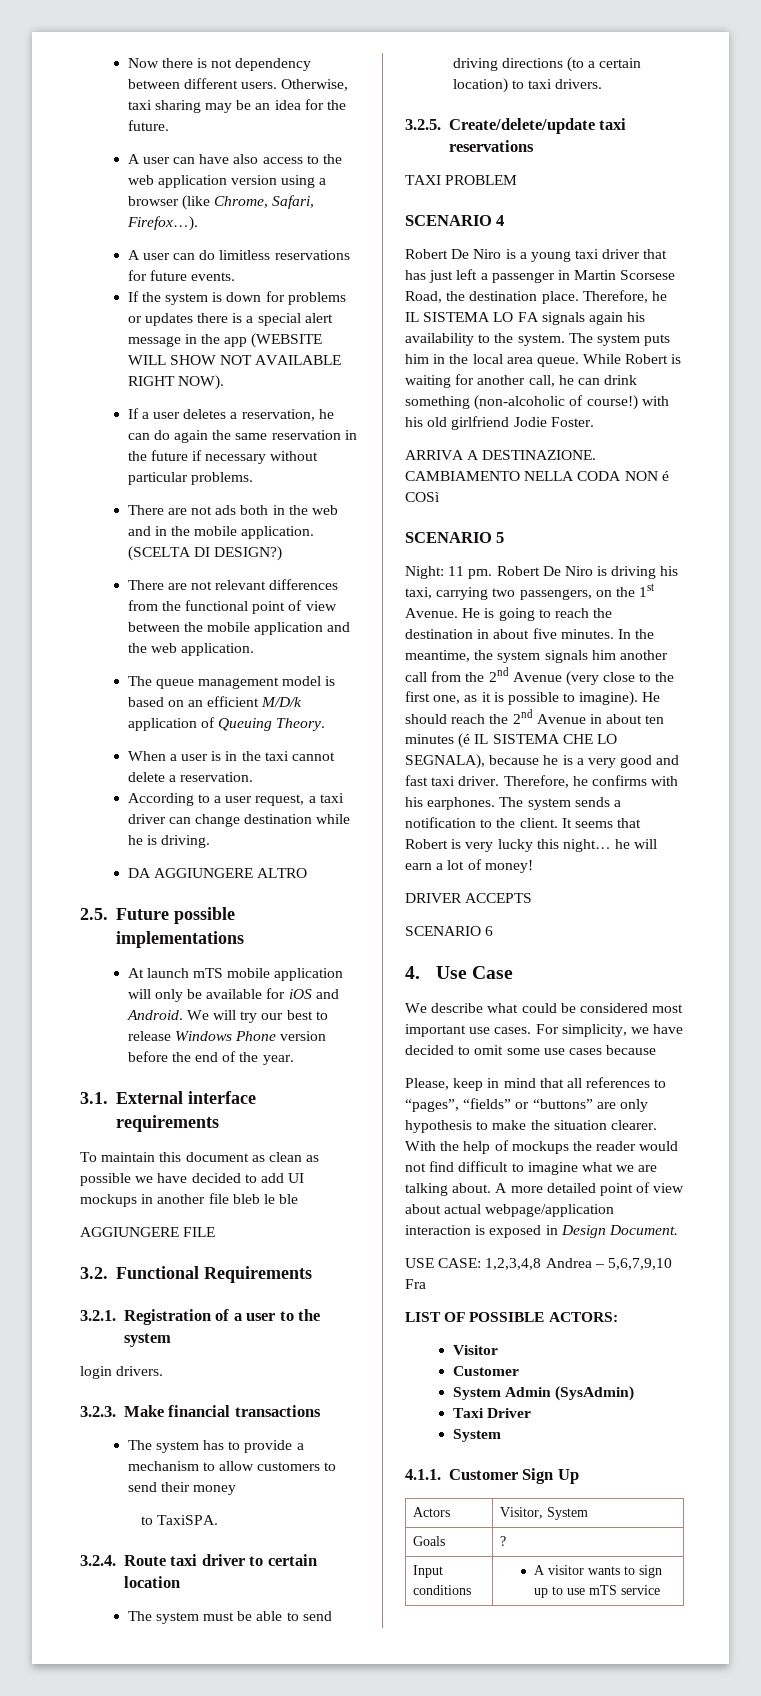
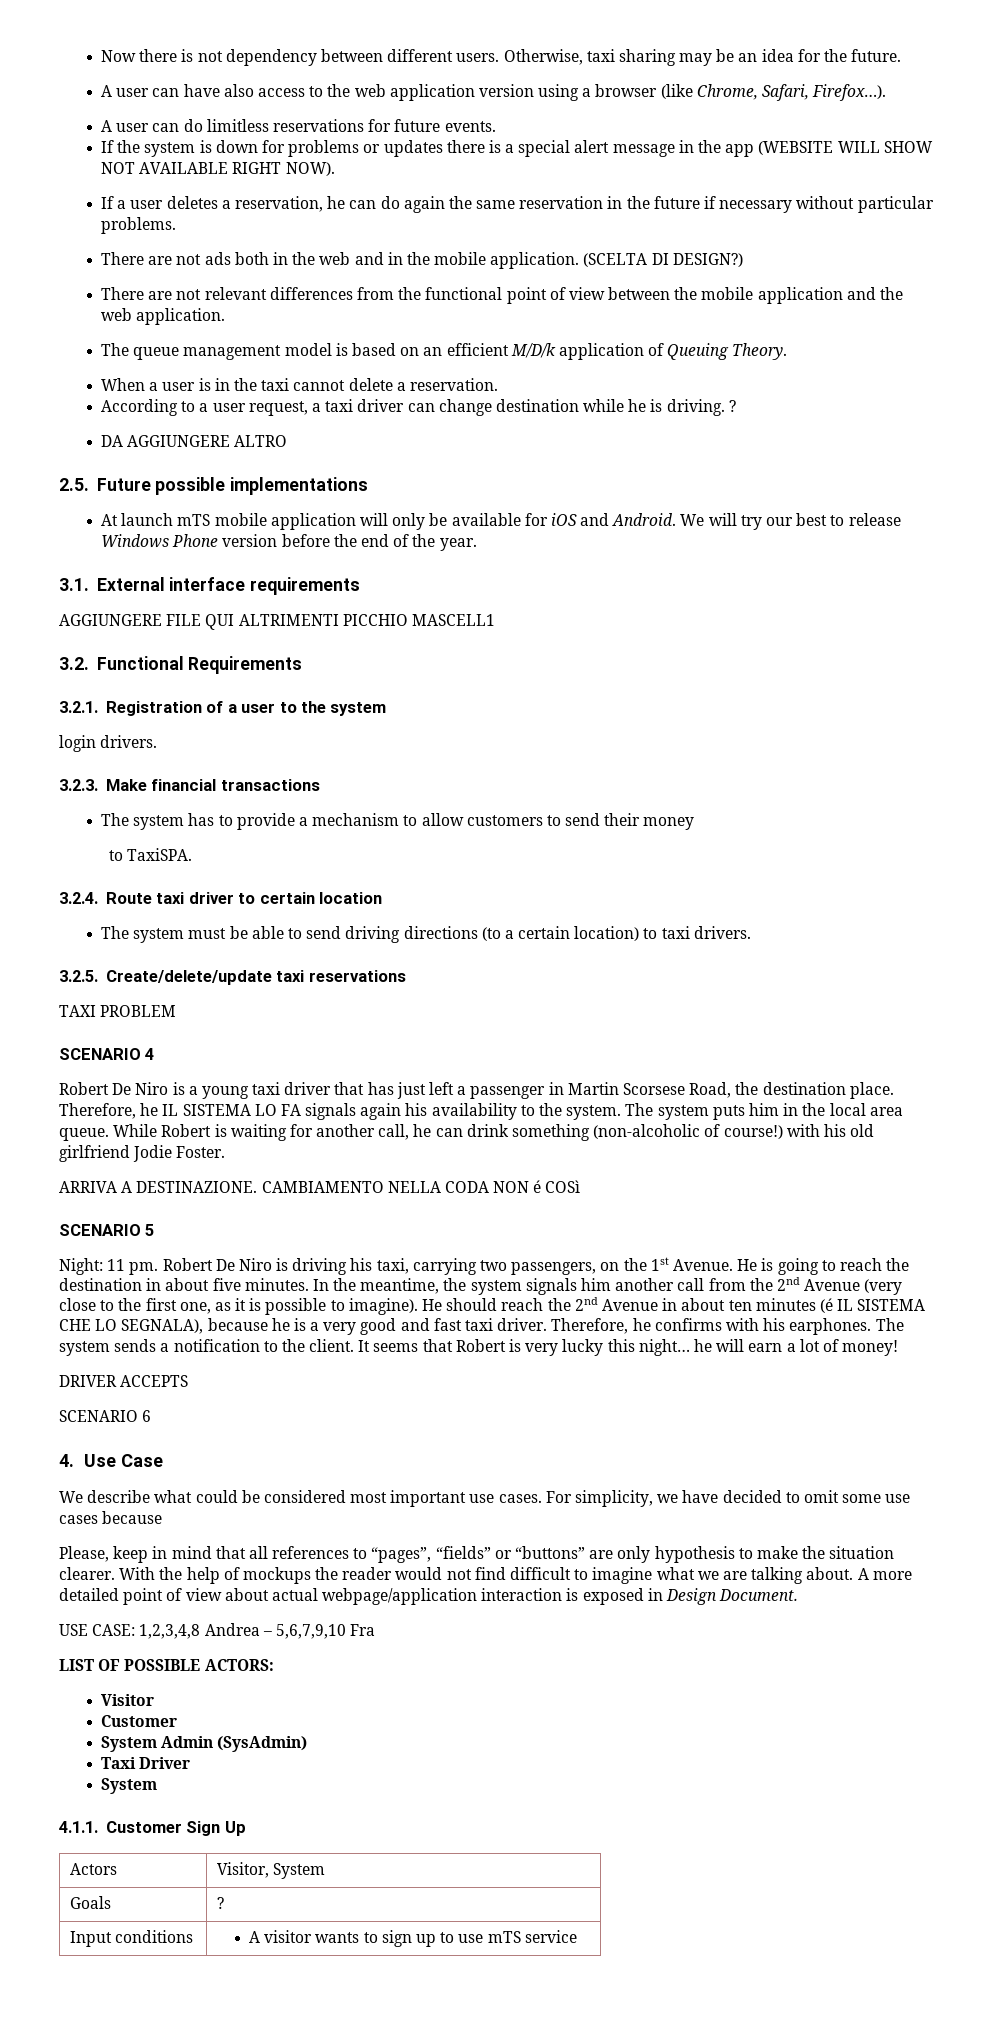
(211, 841) none -> [728,400,736,412] ?
[80,1152,320,1162] [80,1173,305,1186] [80,1193,299,1207] [80,1227,216,1237] To maintain this document as clean as possible we have decided to add UI mockups in another file bleb le ble // AGGIUNGERE FILE -> [59,614,495,630] AGGIUNGERE FILE QUI ALTRIMENTI PICCHIO MASCELL1

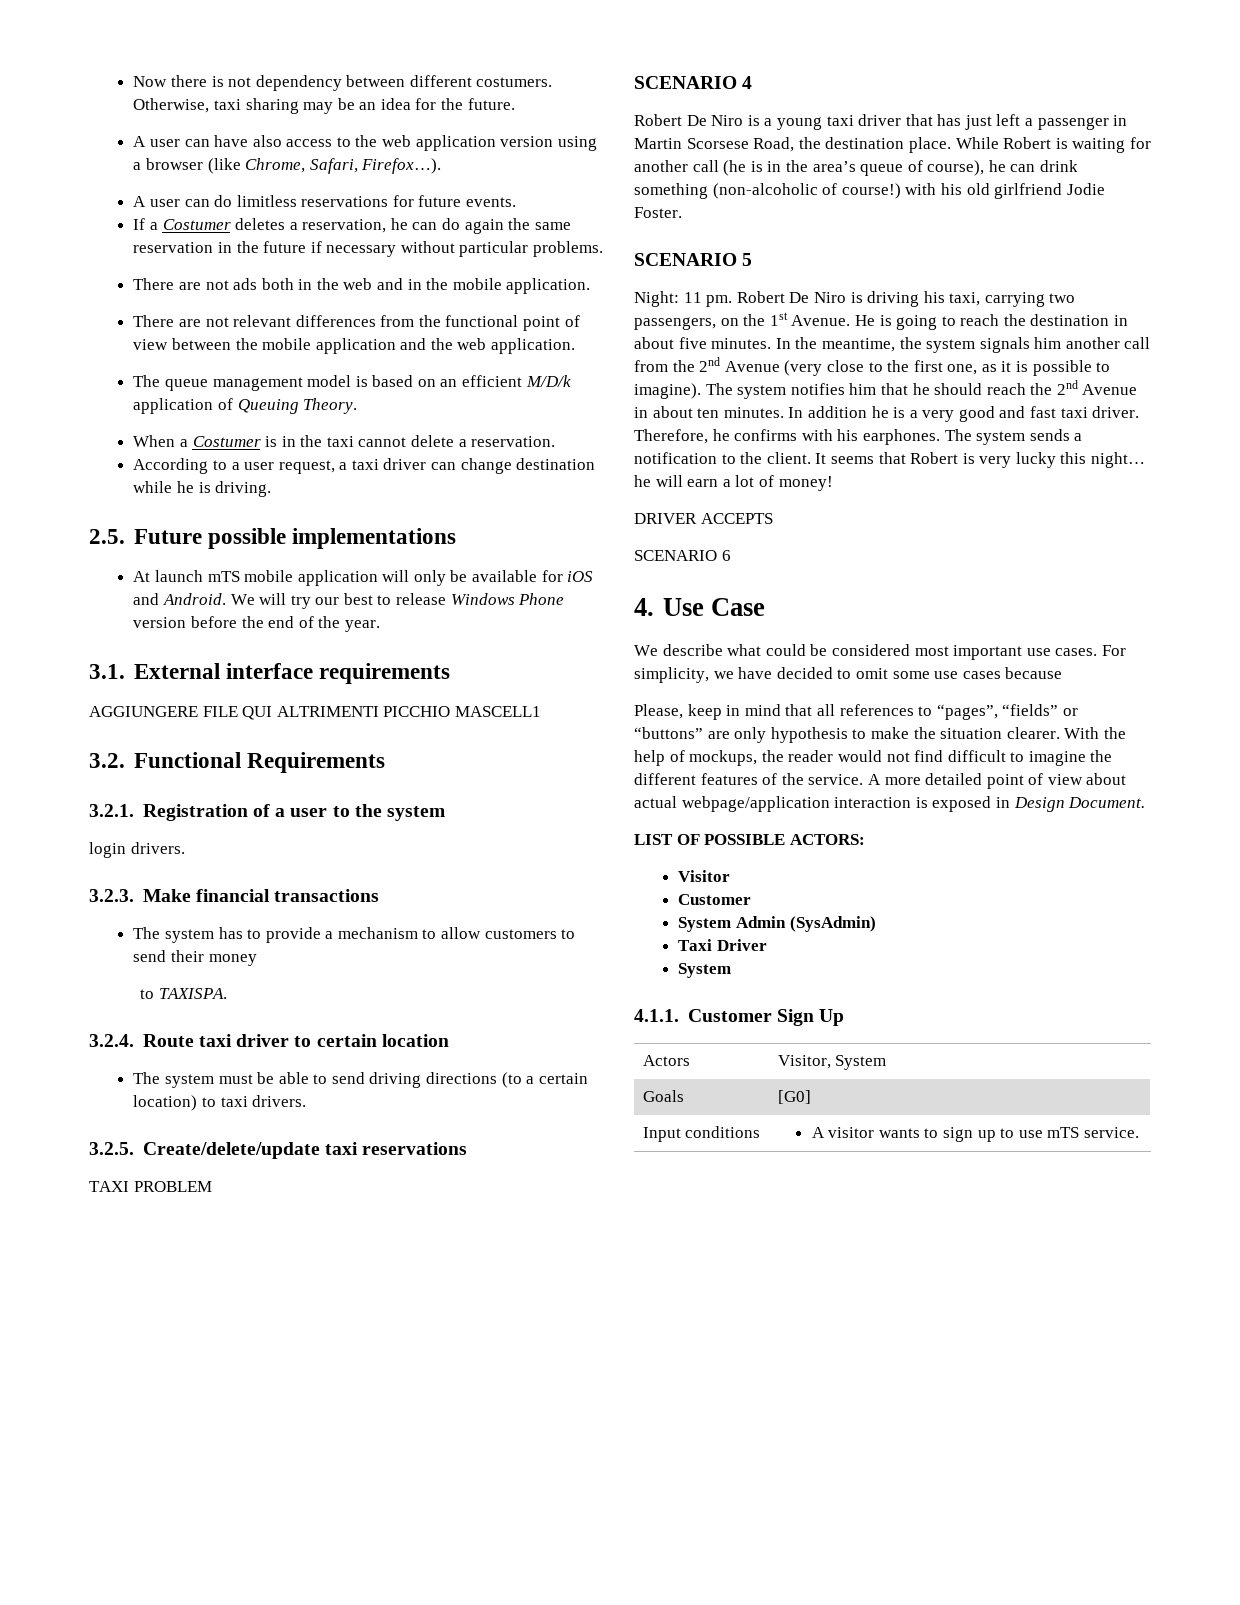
[456,53,500,62] users. -> [476,77,553,87] costumers.
[117,140,933,157] [101,162,335,176] [101,196,164,209] the system is down for problems or updates there is a special alert message in the app (WEBSITE WILL SHOW NOT AVAILABLE RIGHT NOW). // If a user -> [149,219,231,230] a Costumer
[583,253,743,267] (SCELTA DI DESIGN?) -> (591, 286) none
[162,382,196,391] user -> [192,436,261,447] Costumer
[728,400,736,412] [101,435,288,447] ? // DA AGGIUNGERE ALTRO -> (272, 489) none
[127,848,193,861] TaxiSPA. -> [158,988,227,999] TAXISPA.
[59,1103,903,1120] [59,1128,109,1141] Therefore, he IL SISTEMA LO FA signals again his availability to the system. The system puts him in the local area queue. -> (951, 145) none
[378,1124,410,1140] call, -> [692,160,985,176] call (he is in the area’s queue of course),
[59,1180,581,1193] // ARRIVA A DESTINAZIONE. CAMBIAMENTO NELLA CODA NON é COSì -> (682, 212) none
[422,1299,443,1311] He -> [705,383,930,399] The system notifies him that he
[755,1298,926,1313] [59,1318,268,1334] minutes (é IL SISTEMA CHE LO SEGNALA), because -> [723,406,867,418] minutes. In addition
[242,1567,311,1584] mockups -> [689,750,758,766] mockups,
[656,1567,854,1584] what we are talking about. -> [1090,750,1113,762] [634,773,864,785] the different features of the service.
[59,1623,376,1639] // USE CASE: 1,2,3,4,8 Andrea – 5,6,7,9,10 Fra -> (1146, 802) none
[216,1897,224,1909] ? -> [777,1090,811,1104] [G0]
[524,1930,577,1943] service -> [1083,1127,1139,1138] service.

